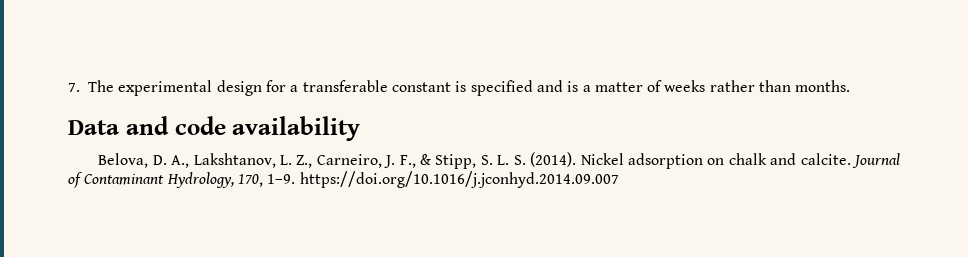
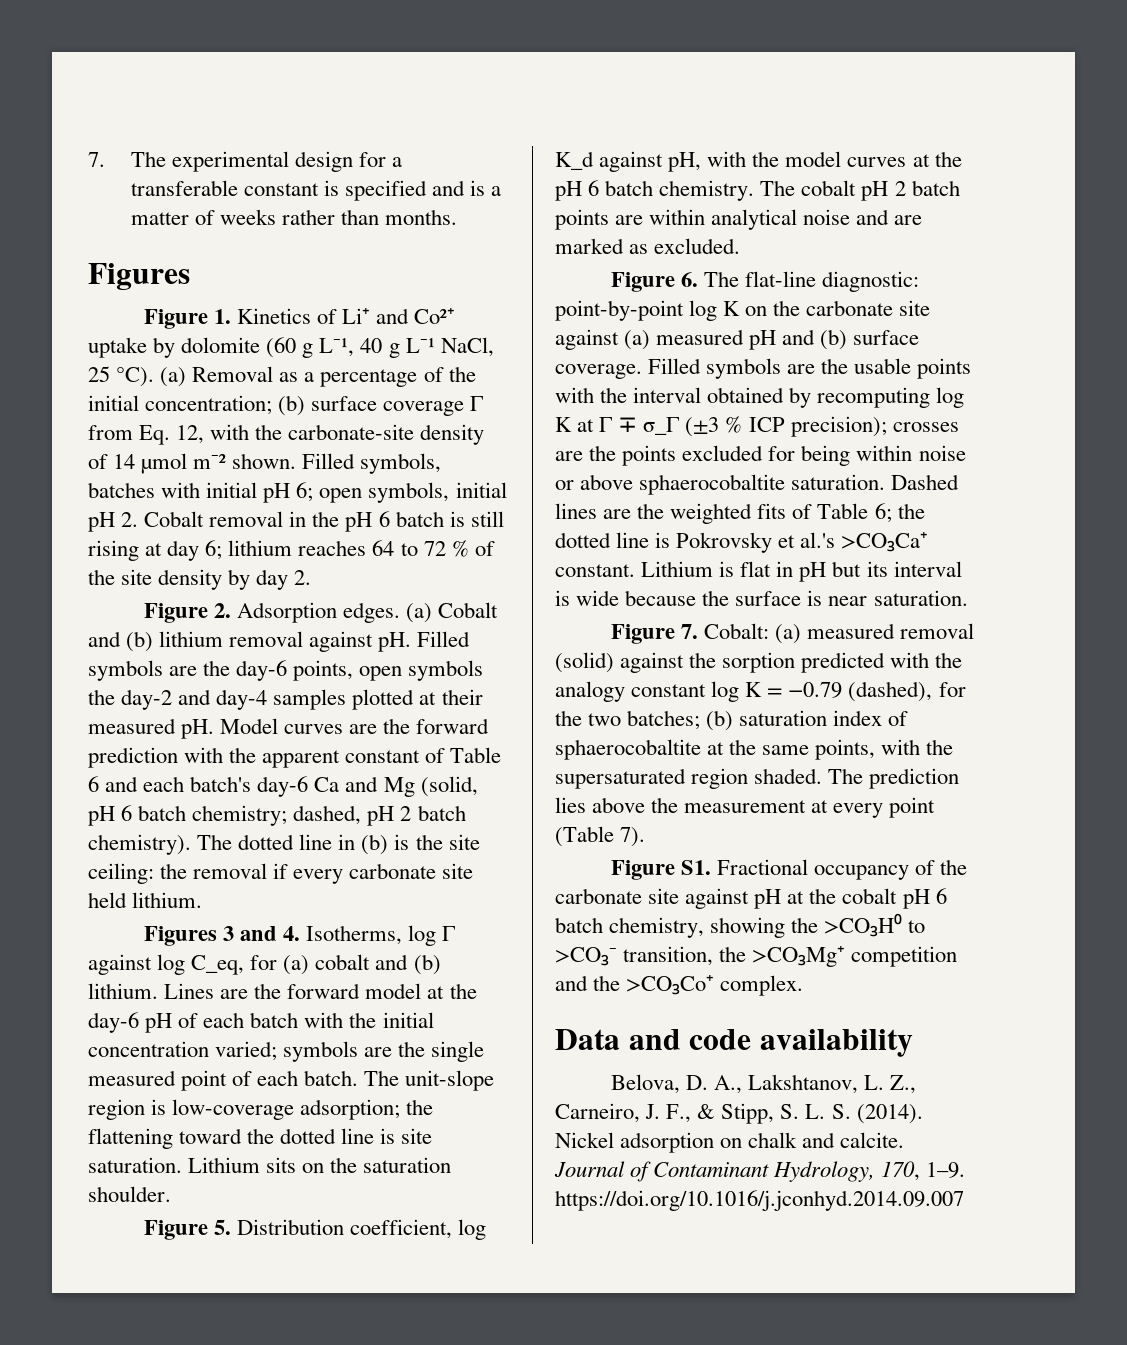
(851, 86) none -> [88,263,190,291] [143,308,456,329] [88,337,494,358] [88,366,476,387] [88,395,484,416] [88,424,485,445] [88,453,442,474] [88,482,507,503] [88,511,504,532] [88,540,495,561] [88,569,312,590] [143,602,499,623] [88,631,471,652] [88,660,484,681] [88,689,483,710] [88,718,490,739] [88,747,502,768] [88,776,478,797] [88,805,466,826] [88,834,480,855] [88,863,474,884] [88,892,203,908] [143,925,456,946] [88,954,441,975] [88,983,477,999] [88,1012,434,1033] [88,1041,485,1062] [88,1070,495,1091] [88,1099,434,1120] [88,1128,433,1149] [88,1157,452,1173] [88,1186,171,1202] [143,1219,487,1240] [555,151,962,172] [555,180,960,201] [555,209,923,230] [555,238,741,254] [610,271,920,292] [555,300,931,321] [555,329,920,350] [555,358,972,379] [555,387,965,408] [555,416,959,437] [555,445,966,466] [555,474,960,495] [555,503,925,524] [555,532,929,553] [555,561,962,582] [555,590,968,606] [610,623,975,644] [555,652,963,673] [555,681,966,702] [555,710,909,731] [555,739,954,760] [555,768,960,789] [555,797,936,818] [555,826,646,847] [610,859,968,880] [555,888,947,909] [555,913,926,938] [555,946,958,967] [555,975,804,996] // Figures // Figure 1. Kinetics of Li⁺ and Co²⁺ uptake by dolomite (60 g L⁻¹, 40 g L⁻¹ NaCl, 25 °C). (a) Removal as a percentage of the initial concentration; (b) surface coverage Γ from Eq. 12, with the carbonate-site density of 14 µmol m⁻² shown. Filled symbols, batches with initial pH 6; open symbols, initial pH 2. Cobalt removal in the pH 6 batch is still rising at day 6; lithium reaches 64 to 72 % of the site density by day 2. // Figure 2. Adsorption edges. (a) Cobalt and (b) lithium removal against pH. Filled symbols are the day-6 points, open symbols the day-2 and day-4 samples plotted at their measured pH. Model curves are the forward prediction with the apparent constant of Table 6 and each batch's day-6 Ca and Mg (solid, pH 6 batch chemistry; dashed, pH 2 batch chemistry). The dotted line in (b) is the site ceiling: the removal if every carbonate site held lithium. // Figures 3 and 4. Isotherms, log Γ against log C_eq, for (a) cobalt and (b) lithium. Lines are the forward model at the day-6 pH of each batch with the initial concentration varied; symbols are the single measured point of each batch. The unit-slope region is low-coverage adsorption; the flattening toward the dotted line is site saturation. Lithium sits on the saturation shoulder. // Figure 5. Distribution coefficient, log K_d against pH, with the model curves at the pH 6 batch chemistry. The cobalt pH 2 batch points are within analytical noise and are marked as excluded. // Figure 6. The flat-line diagnostic: point-by-point log K on the carbonate site against (a) measured pH and (b) surface coverage. Filled symbols are the usable points with the interval obtained by recomputing log K at Γ ∓ σ_Γ (±3 % ICP precision); crosses are the points excluded for being within noise or above sphaerocobaltite saturation. Dashed lines are the weighted fits of Table 6; the dotted line is Pokrovsky et al.'s >CO₃Ca⁺ constant. Lithium is flat in pH but its interval is wide because the surface is near saturation. // Figure 7. Cobalt: (a) measured removal (solid) against the sorption predicted with the analogy constant log K = −0.79 (dashed), for the two batches; (b) saturation index of sphaerocobaltite at the same points, with the supersaturated region shaded. The prediction lies above the measurement at every point (Table 7). // Figure S1. Fractional occupancy of the carbonate site against pH at the cobalt pH 6 batch chemistry, showing the >CO₃H⁰ to >CO₃⁻ transition, the >CO₃Mg⁺ competition and the >CO₃Co⁺ complex.

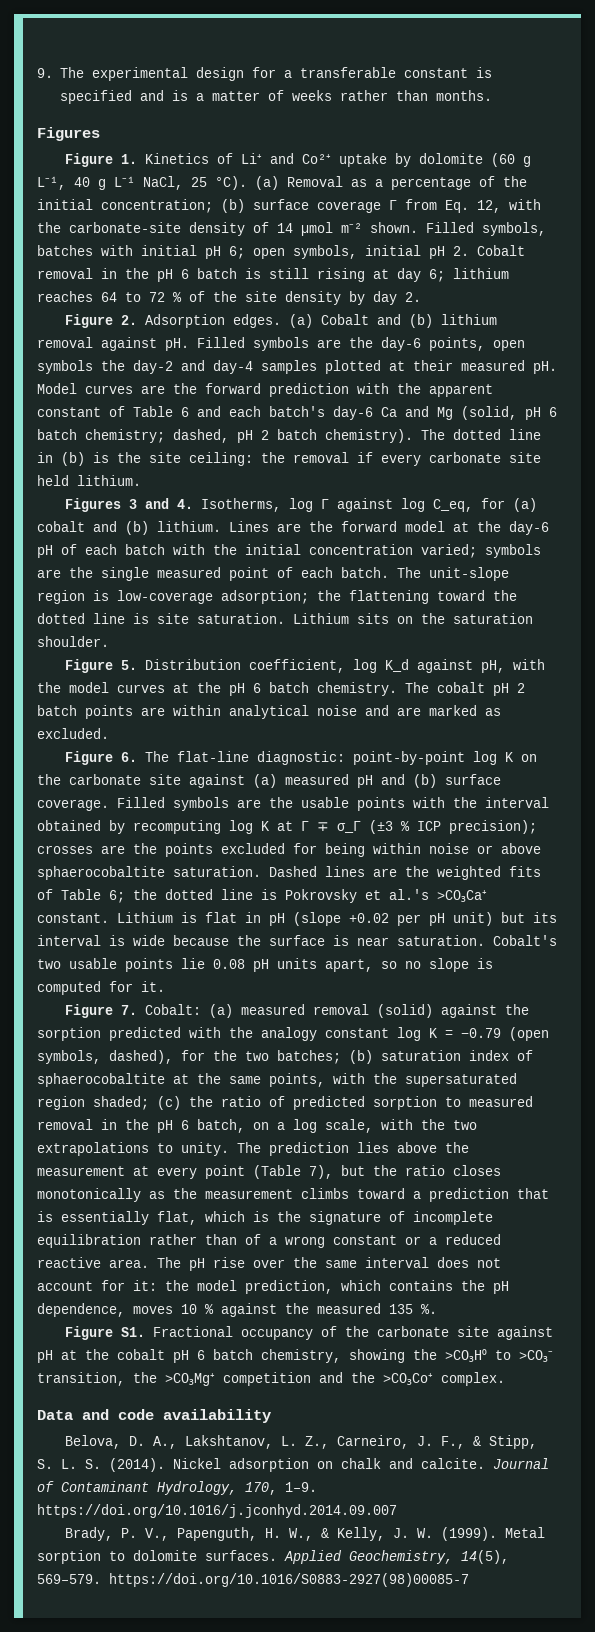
[88,152,105,167] 7. -> [37,68,53,78] 9.
(827, 572) none -> [293,912,493,926] (slope +0.02 per pH unit)
(968, 598) none -> [493,935,557,946] [37,958,493,972] [37,981,165,995] Cobalt's two usable points lie 0.08 pH units apart, so no slope is computed for it.
[848,681,933,702] (dashed), -> [509,1027,549,1041] [37,1050,173,1064] (open symbols, dashed),
[754,768,823,784] shaded. -> [93,1096,533,1110] [37,1119,477,1133] [37,1142,229,1156] shaded; (c) the ratio of predicted sorption to measured removal in the pH 6 batch, on a log scale, with the two extrapolations to unity.
[620,827,646,847] 7). -> [309,1165,501,1179] [37,1188,549,1202] [37,1211,493,1225] [37,1234,501,1248] [37,1257,501,1271] [37,1280,509,1294] [37,1303,437,1317] 7), but the ratio closes monotonically as the measurement climbs toward a prediction that is essentially flat, which is the signature of incomplete equilibration rather than of a wrong constant or a reduced reactive area. The pH rise over the same interval does not account for it: the model prediction, which contains the pH dependence, moves 10 % against the measured 135 %.
(964, 1200) none -> [65,1527,546,1541] [37,1550,509,1564] [37,1573,469,1587] // Brady, P. V., Papenguth, H. W., & Kelly, J. W. (1999). Metal sorption to dolomite surfaces. Applied Geochemistry, 14(5), 569–579. https://doi.org/10.1016/S0883-2927(98)00085-7

